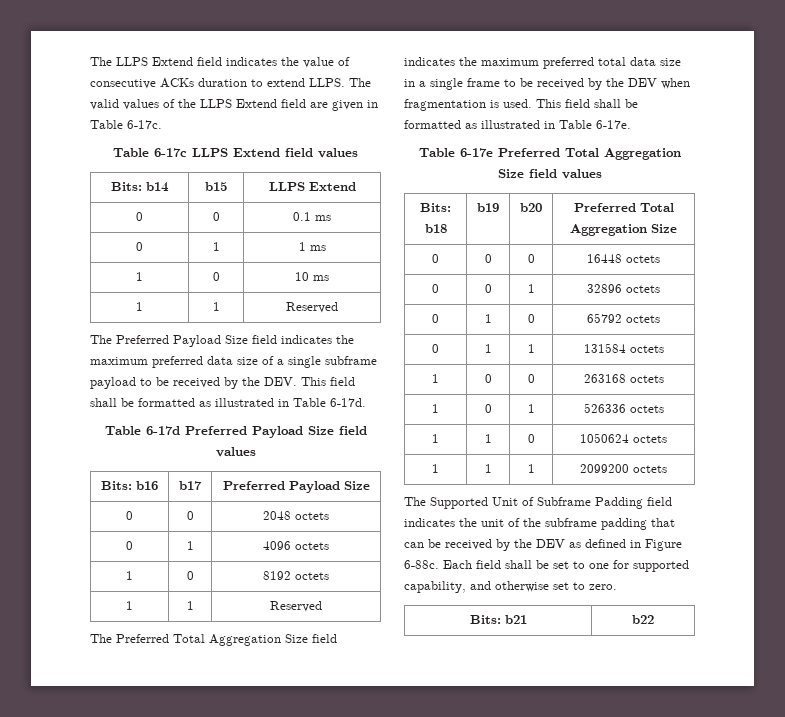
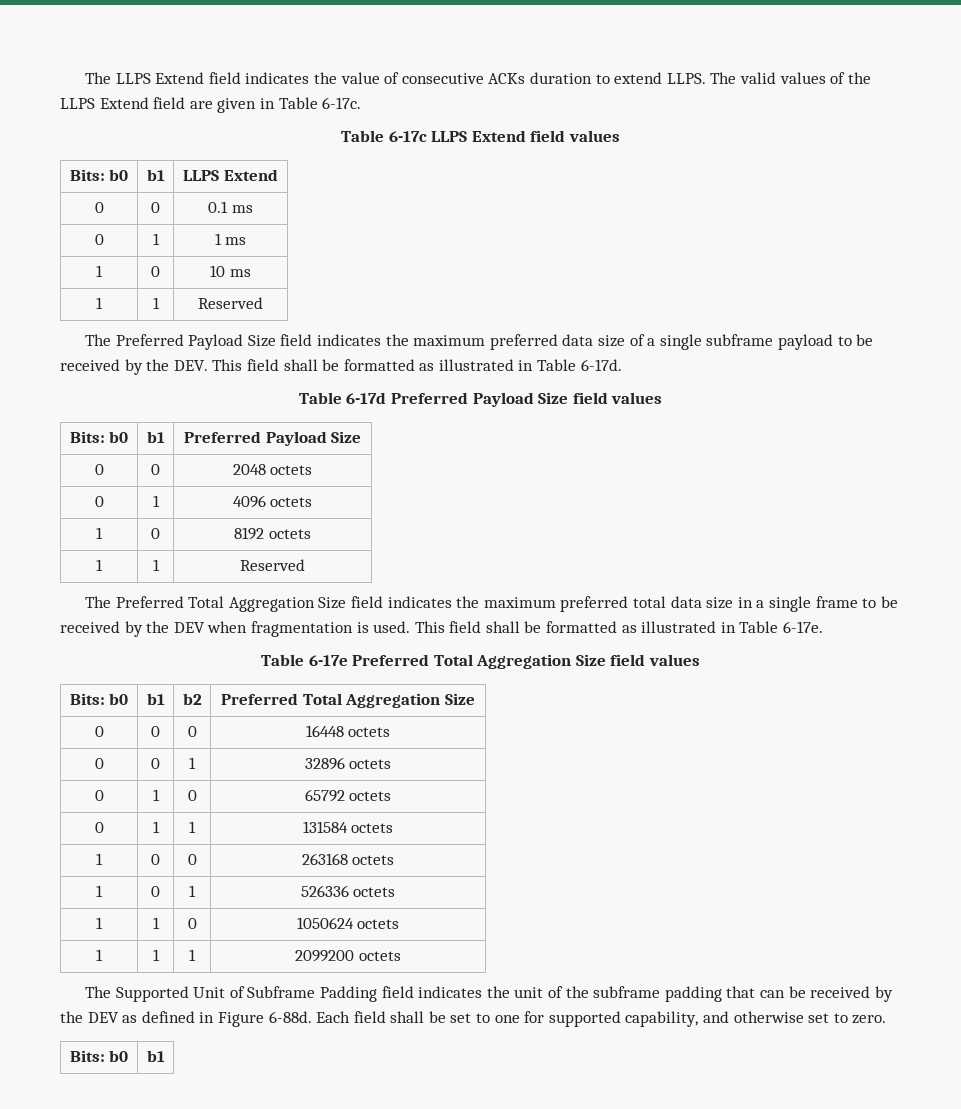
[146,182,169,192] [205,182,227,191] b14 | b15 -> [109,169,129,181] [146,169,165,181] b0 | b1
[136,481,158,490] [179,481,202,490] b16 | b17 -> [109,431,129,443] [146,431,165,443] b0 | b1
[424,224,447,233] [477,203,499,212] [520,203,542,212] b18 | b19 | b20 -> [109,693,129,705] [146,693,165,705] [182,693,202,705] b0 | b1 | b2
[404,560,439,569] 6-88c. -> [268,1011,312,1023] 6-88d.
[504,615,527,624] [632,615,654,624] b21 | b22 -> [109,1050,129,1062] [146,1050,165,1062] b0 | b1

